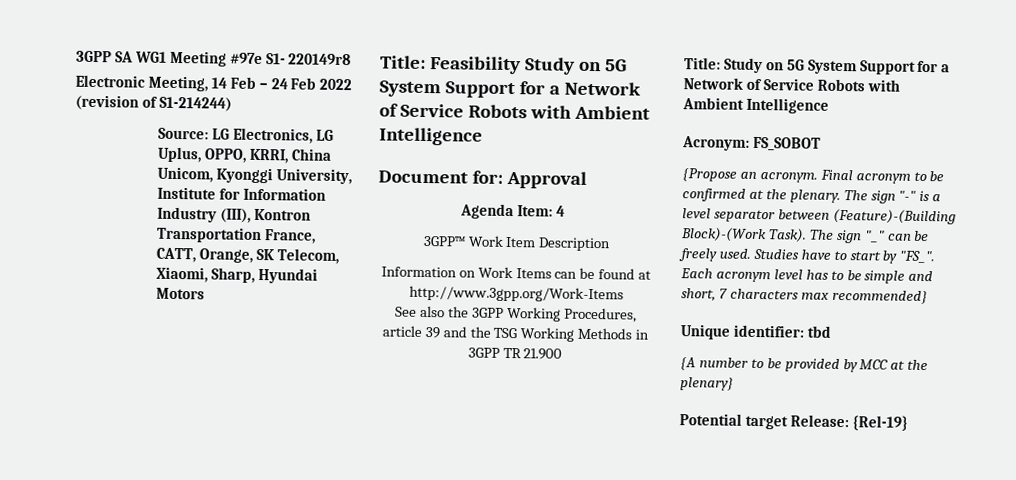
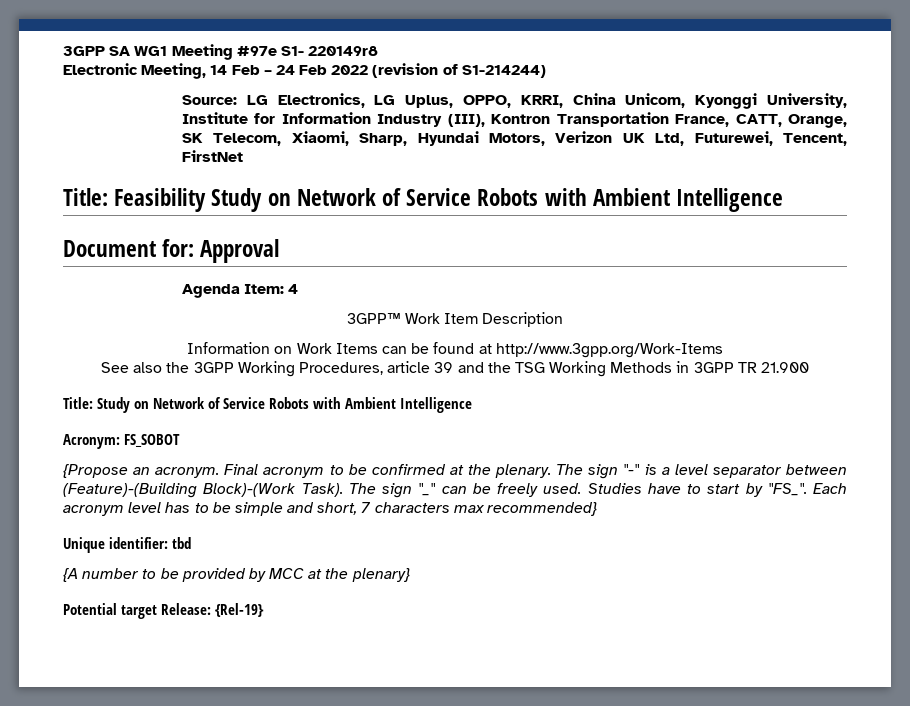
[156,287,206,300] Motors -> [488,131,847,146] [181,150,243,162] Motors, Verizon UK Ltd, Futurewei, Tencent, FirstNet
[604,59,627,72] [379,80,560,99] 5G System Support for a -> (291, 199) none
[786,59,951,75] 5G System Support for a -> (150, 405) none

